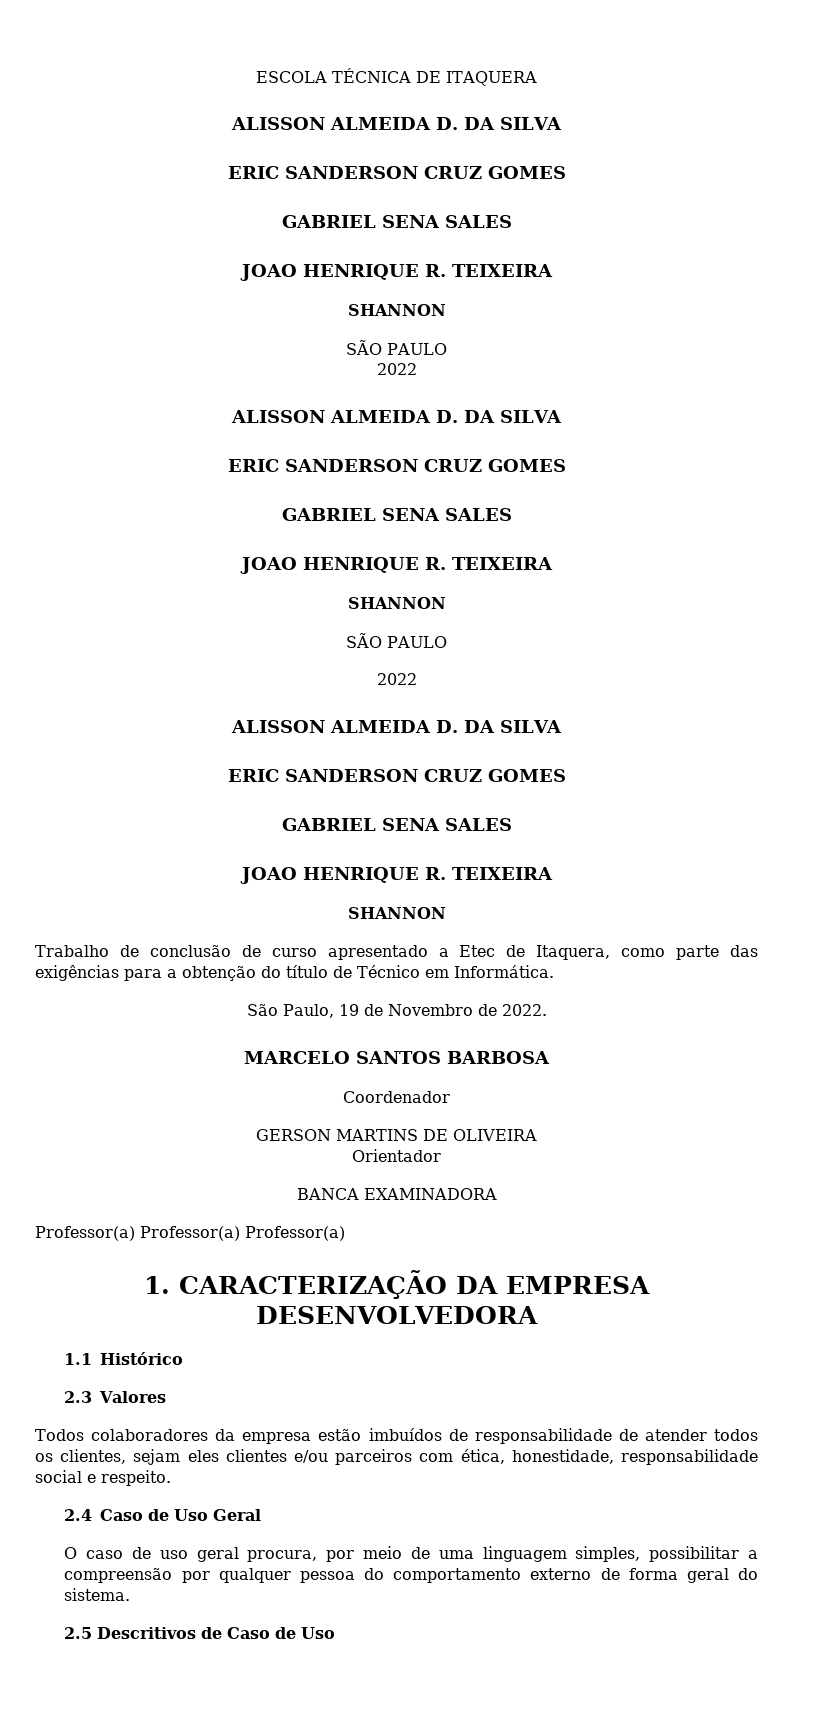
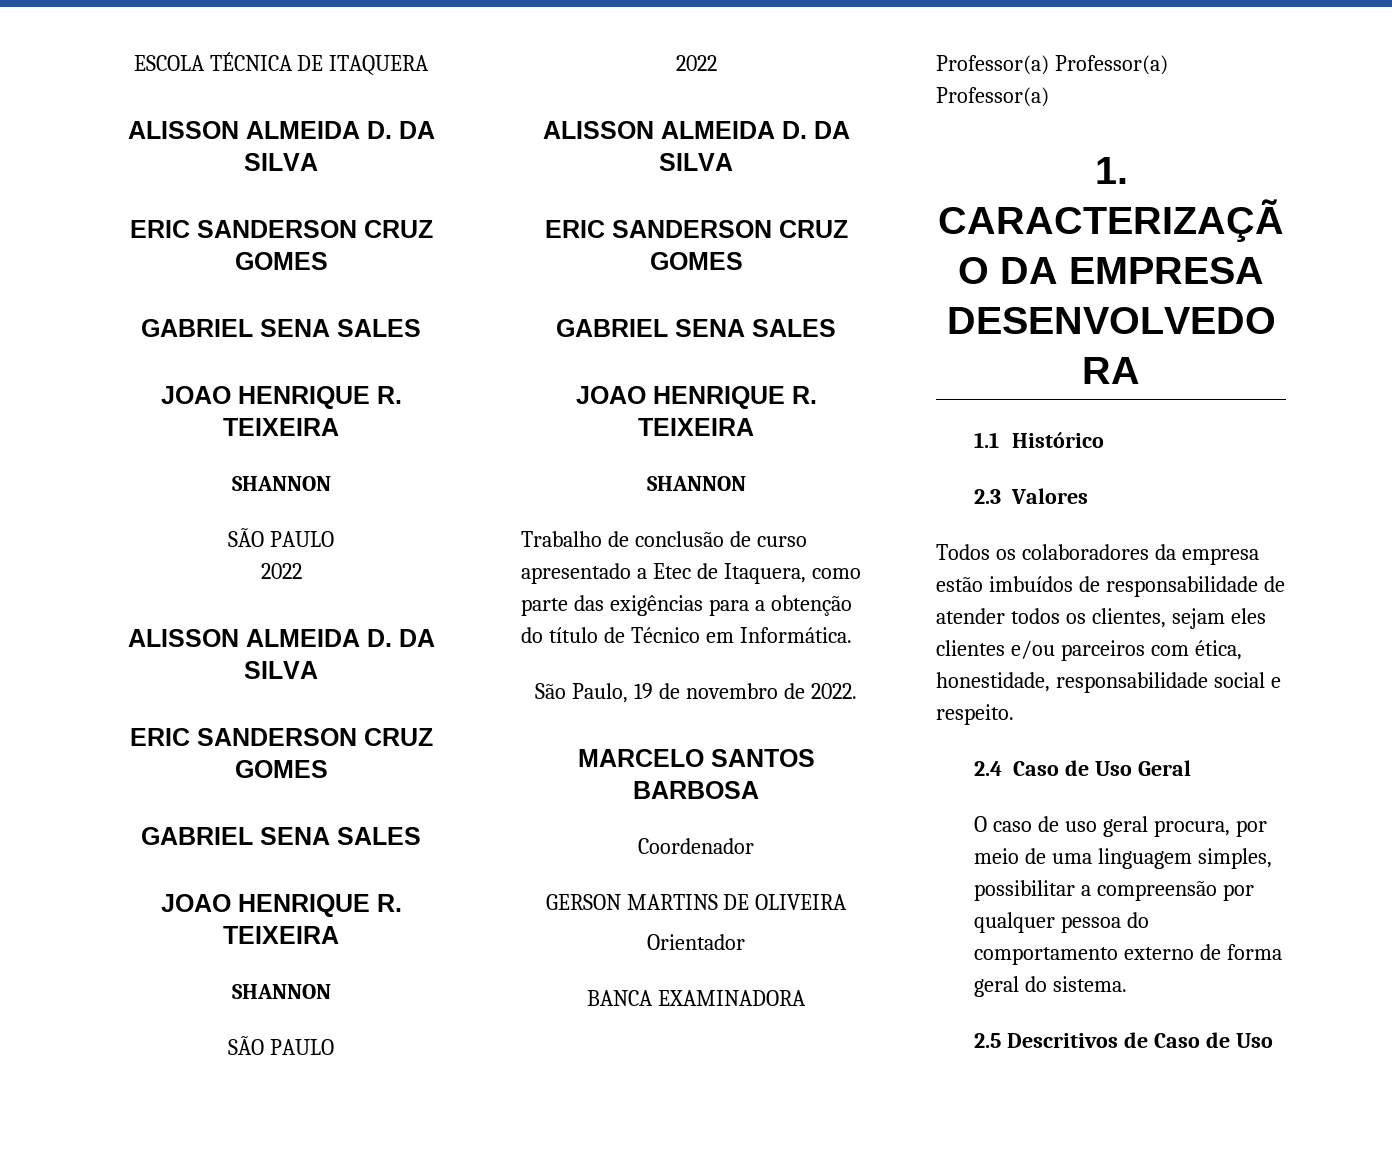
[387,1004,473,1016] Novembro -> [685,683,778,699] novembro
(84, 1435) none -> [995,549,1016,560] os

